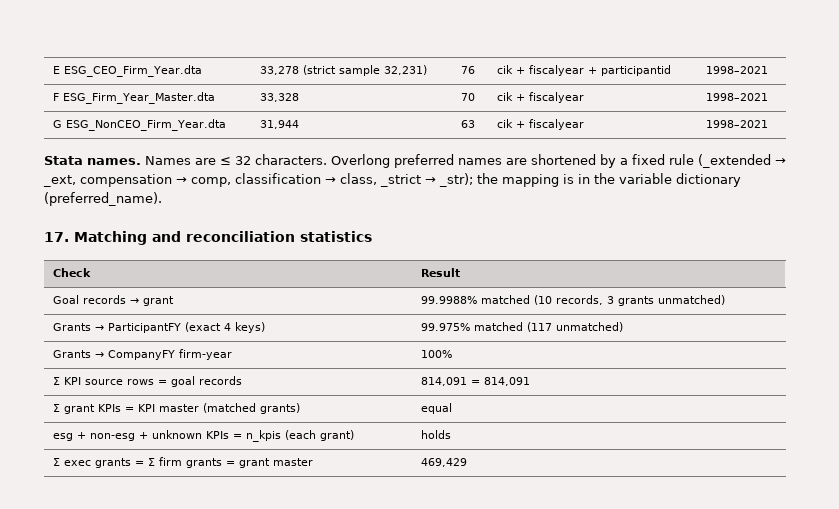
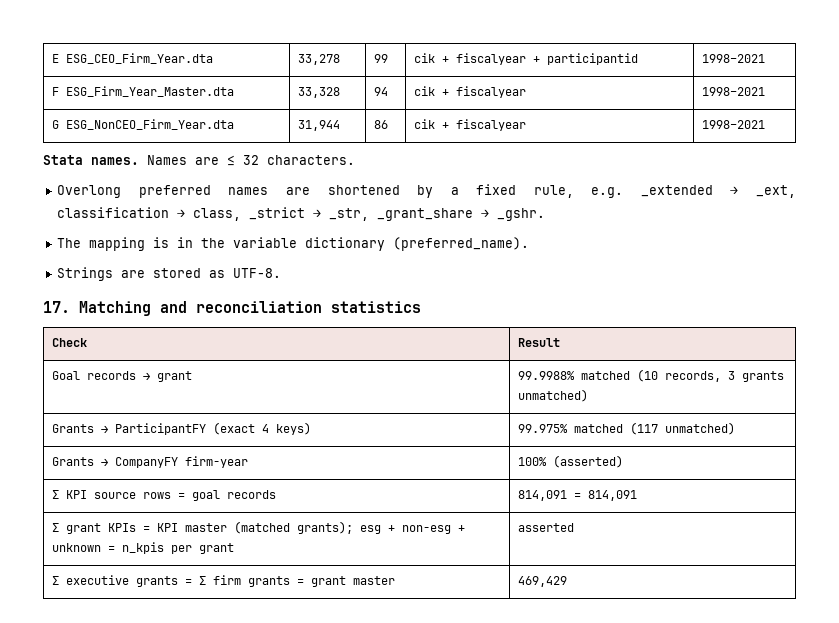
[303,65,428,76] [461,66,476,74] (strict sample 32,231) | 76 -> [373,54,388,63] | 99
[461,93,476,101] 70 -> [373,87,388,96] 94
[461,120,476,128] 63 -> [373,120,388,129] 86
(327, 159) none -> (355, 160) //
[669,154,786,168] [43,174,231,187] rule (_extended → _ext, compensation → comp, -> [533,185,797,198] rule, e.g. _extended → _ext,
[439,173,498,187] _str); the -> [329,208,546,221] [57,238,82,248] _str, _grant_share → _gshr. // The
(162, 199) none -> [57,267,282,281] // Strings are stored as UTF-8.
(453, 354) none -> [552,455,623,468] (asserted)
[260,403,301,414] [421,403,453,414] grants) | equal // -> [296,521,353,534] grants);
[206,431,230,439] KPIs -> (101, 547) none
[285,430,355,441] [421,430,452,439] [53,458,92,466] (each grant) | holds // Σ exec -> [170,543,234,554] [517,523,574,532] [51,575,129,585] per grant | asserted // Σ executive

